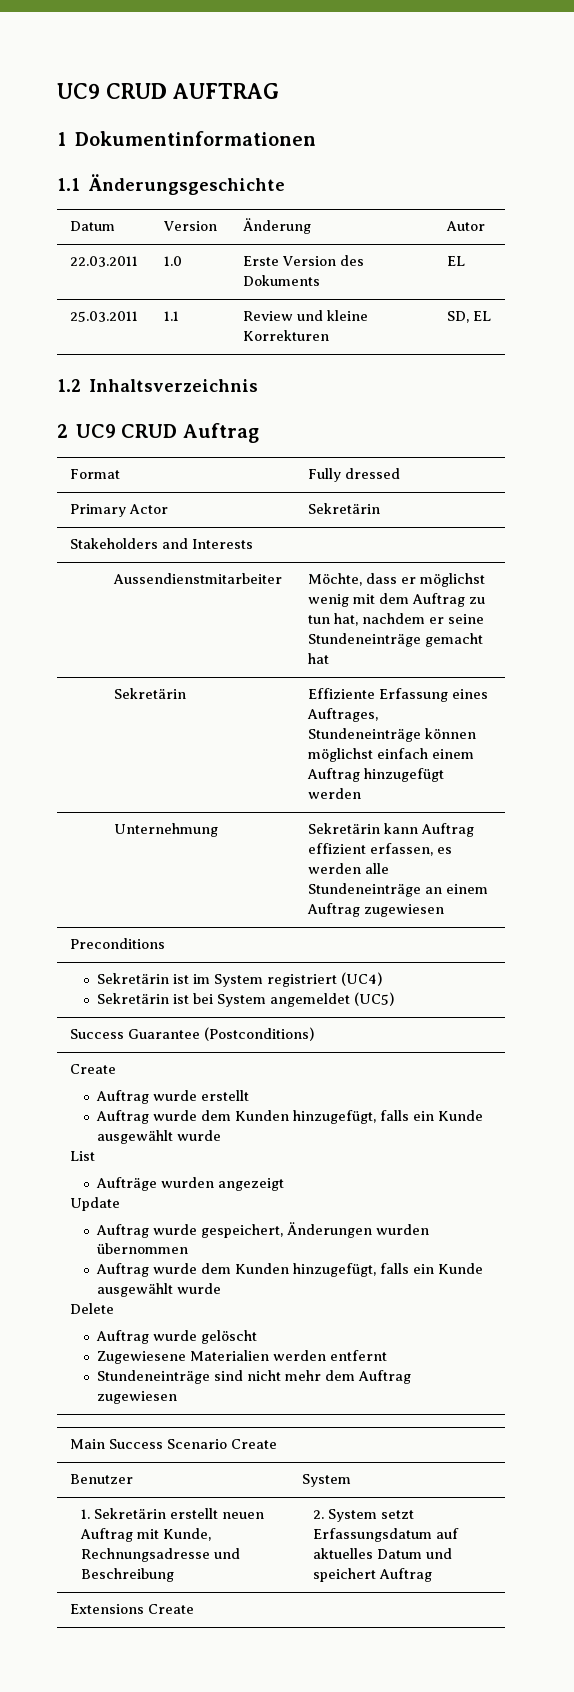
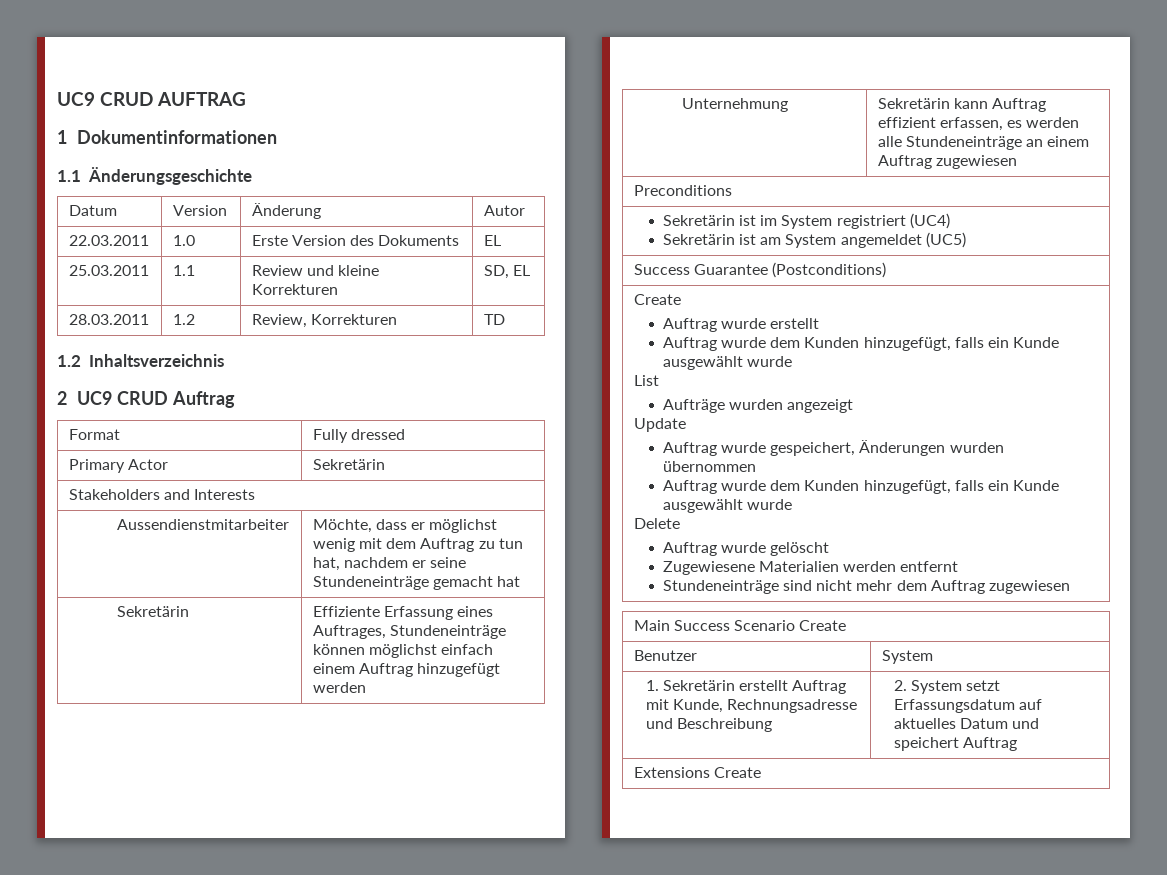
(491, 316) none -> [68,314,149,325] [172,314,195,325] [251,314,397,328] [483,314,505,325] // 28.03.2011 | 1.2 | Review, Korrekturen | TD
[192,993,213,1004] bei -> [760,237,782,245] am
[221,1512,264,1519] neuen -> (789, 685) none

